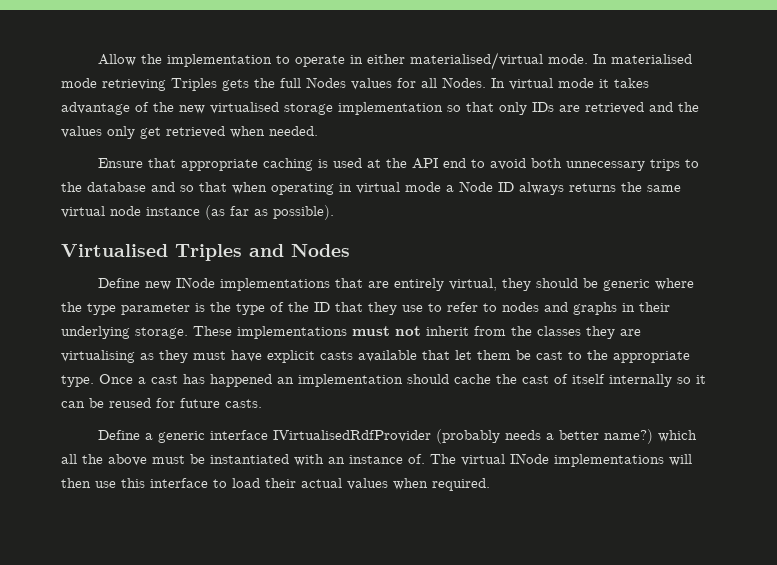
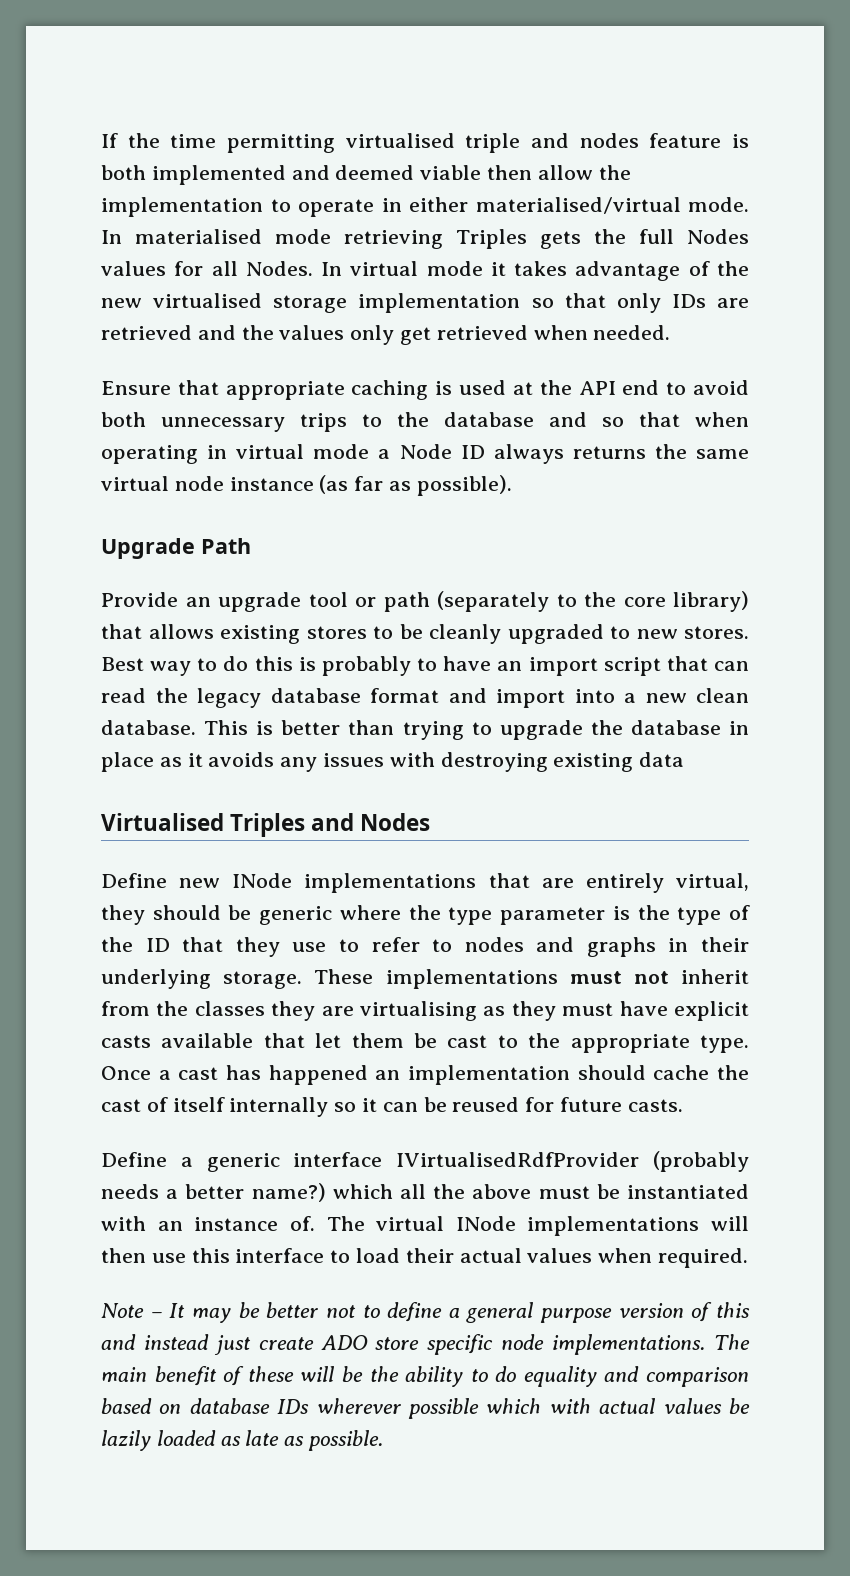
[98,54,137,66] Allow -> [101,133,749,153] [101,165,593,185] If the time permitting virtualised triple and nodes feature is both implemented and deemed viable then allow
(334, 212) none -> [101,538,251,559] [101,591,749,612] [101,624,749,644] [101,656,749,676] [101,688,749,708] [101,720,750,740] [101,752,685,772] // Upgrade Path // Provide an upgrade tool or path (separately to the core library) that allows existing stores to be cleanly upgraded to new stores. Best way to do this is probably to have an import script that can read the legacy database format and import into a new clean database. This is better than trying to upgrade the database in place as it avoids any issues with destroying existing data
(490, 484) none -> [101,1302,750,1323] [101,1334,751,1355] [101,1366,749,1387] [101,1398,750,1419] [101,1430,384,1451] // Note – It may be better not to define a general purpose version of this and instead just create ADO store specific node implementations. The main benefit of these will be the ability to do equality and comparison based on database IDs wherever possible which with actual values be lazily loaded as late as possible.

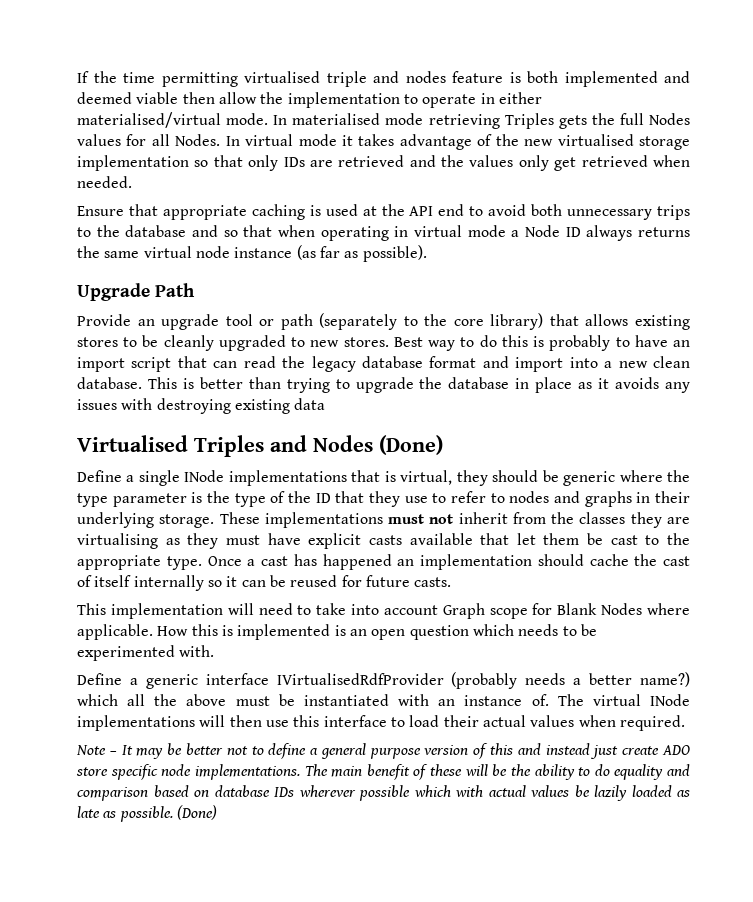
[101,873,221,888] // Define new -> [379,435,443,455] [77,470,180,486] (Done) // Define a single
[541,873,664,893] are entirely -> [384,471,396,482] is
(683, 1105) none -> [77,603,690,619] [77,624,597,640] [77,645,215,661] // This implementation will need to take into account Graph scope for Blank Nodes where applicable. How this is implemented is an open question which needs to be experimented with.
(384, 1440) none -> [176,805,217,820] (Done)

